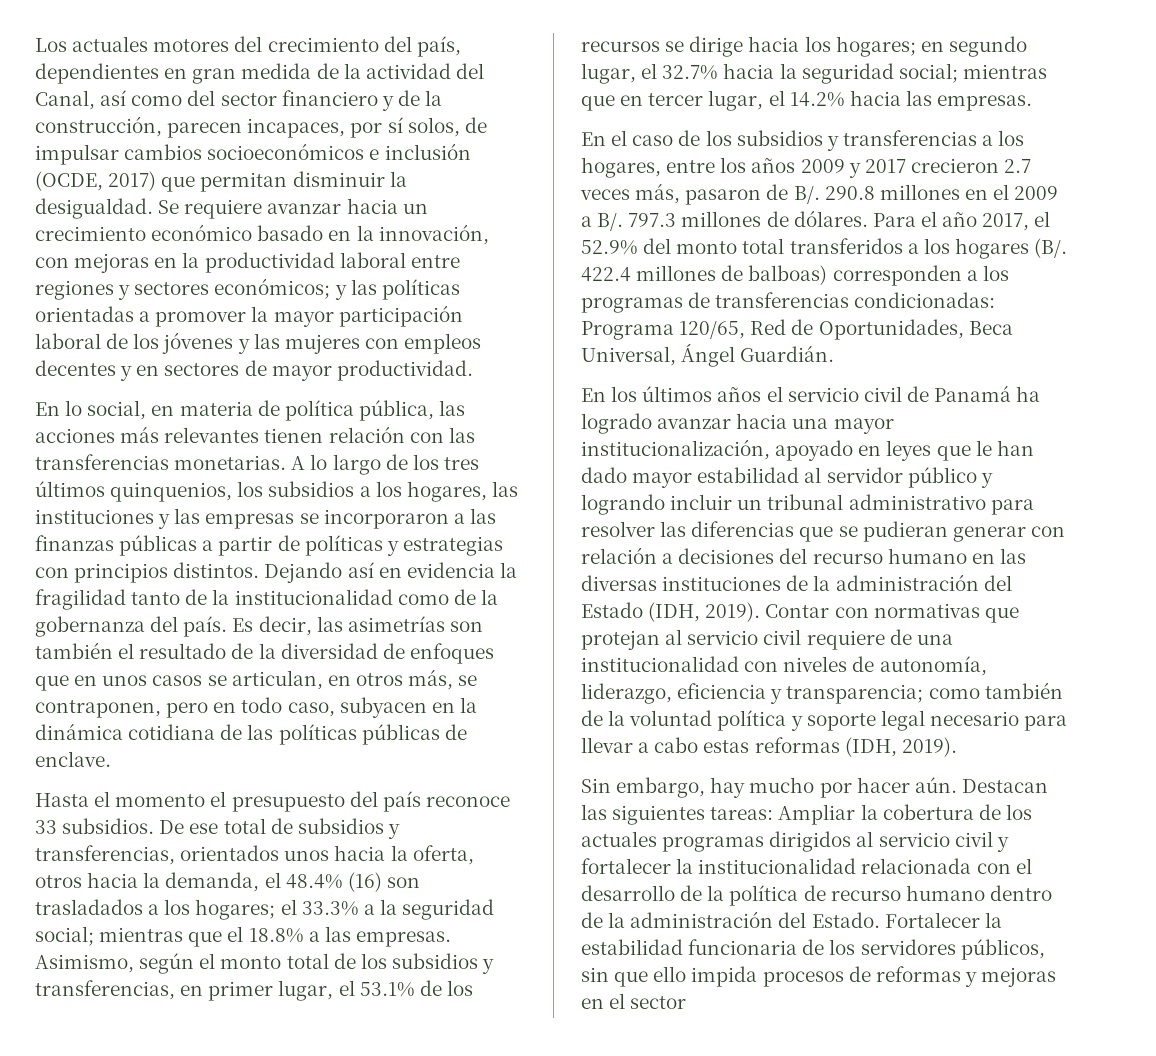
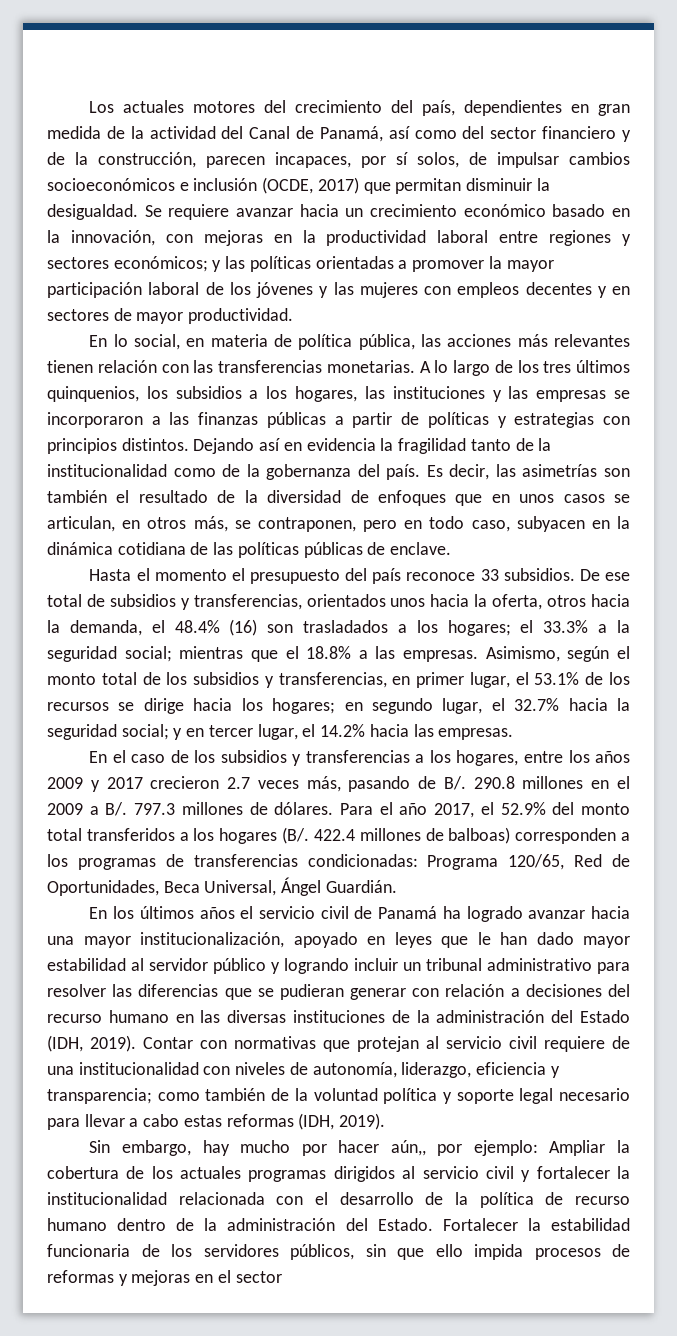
[35,90,95,110] Canal, -> [249,126,383,142] Canal de Panamá,
[962,64,1047,79] [581,95,615,111] mientras que -> [173,728,183,740] y
[685,189,762,205] pasaron -> [348,776,411,792] pasando
[914,777,1048,793] [581,804,774,825] aún. Destacan las siguientes tareas: -> [390,1140,538,1156] aún,, por ejemplo:

